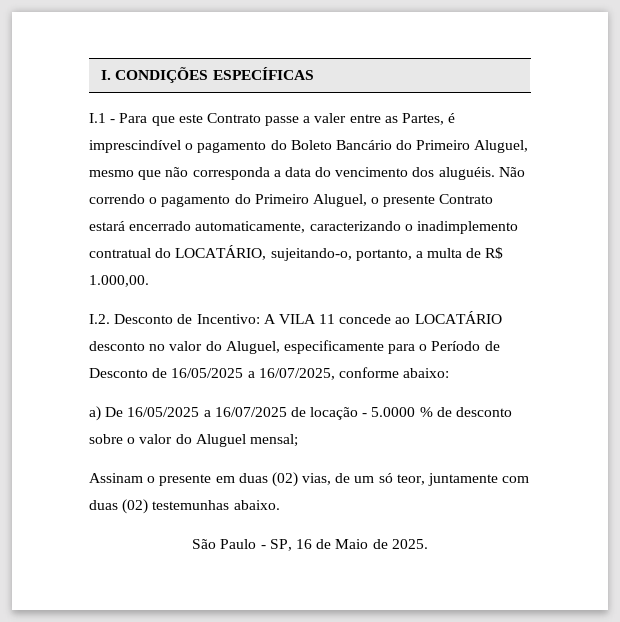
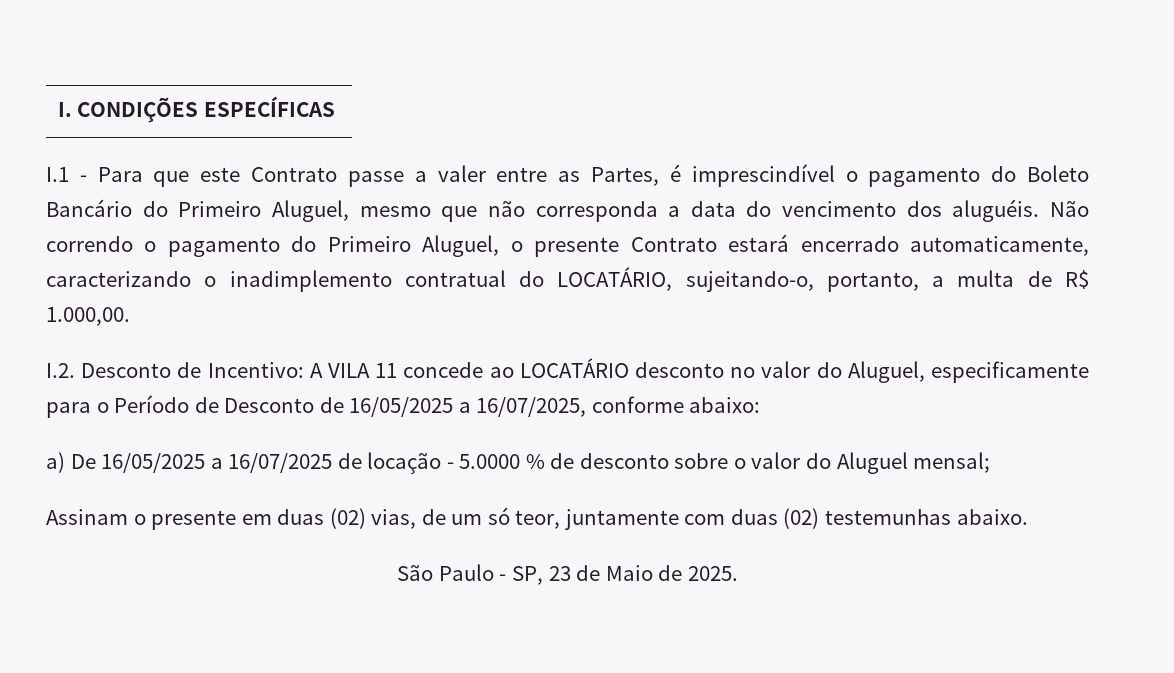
[296,539,312,549] 16 -> [548,566,571,581] 23

